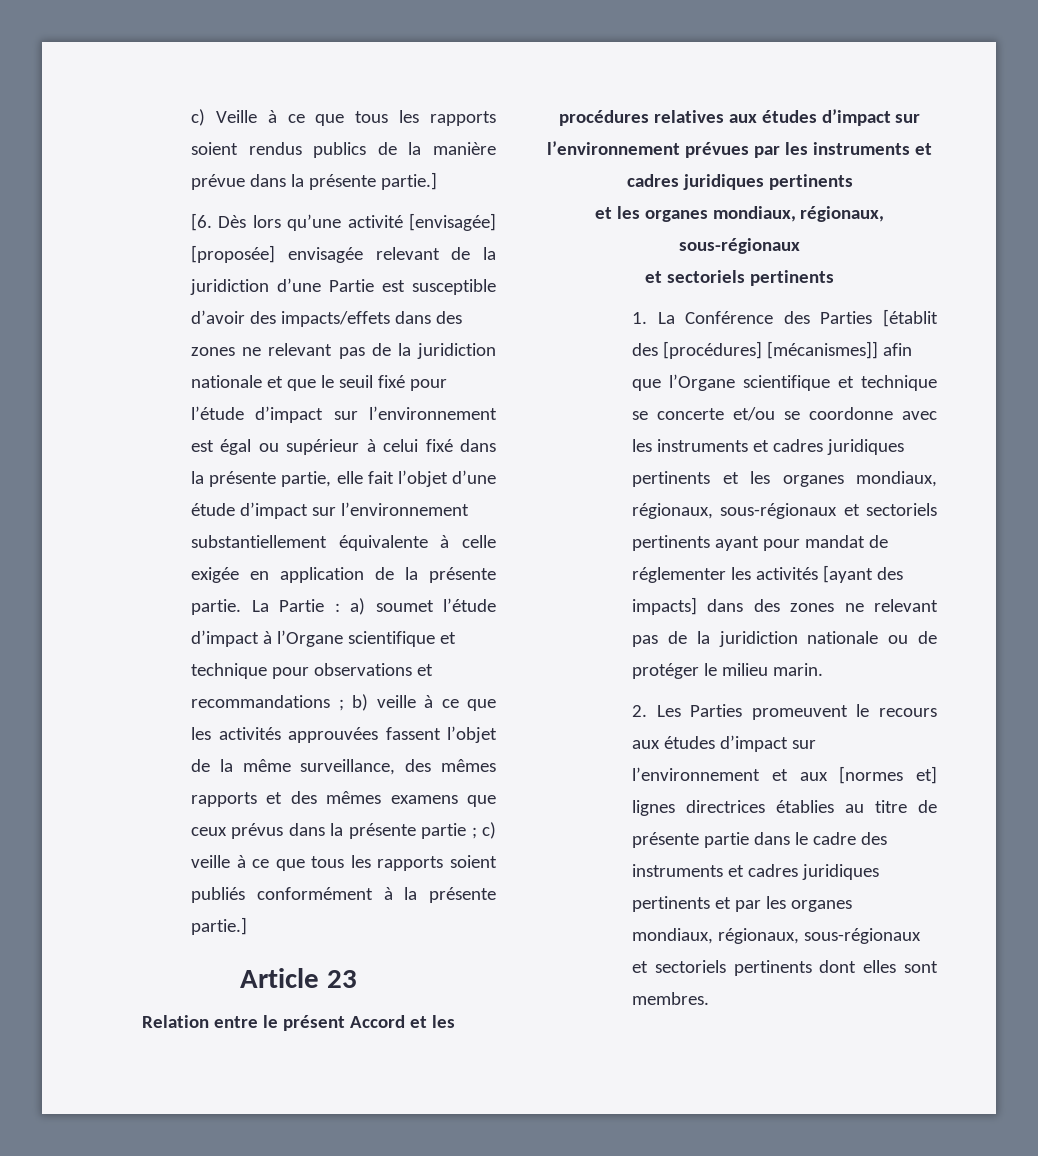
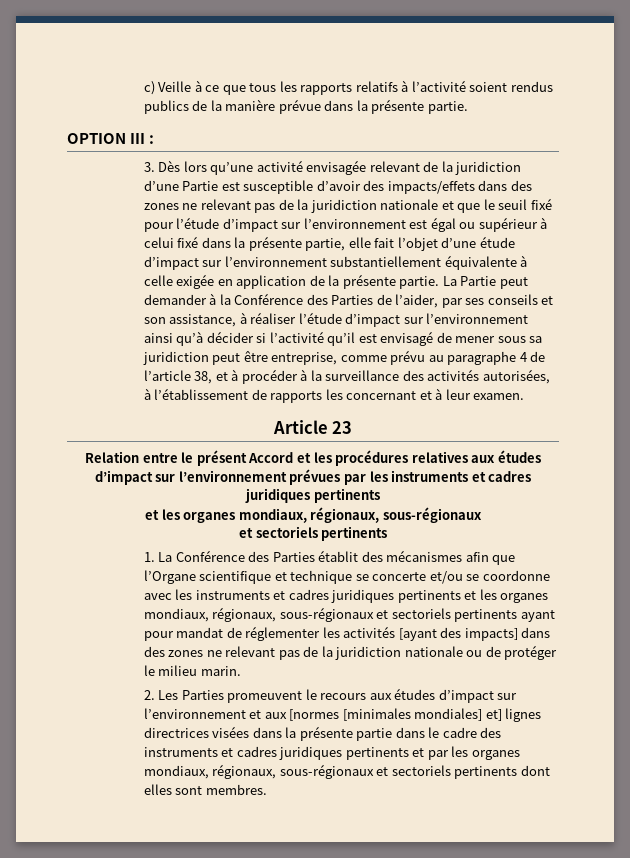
(497, 118) none -> [355,80,466,92] relatifs à l’activité
[381,172,438,190] [191,213,213,231] partie.] // [6. -> [427,101,468,114] [67,133,155,144] [143,162,155,172] partie. // OPTION III : // 3.
[408,213,496,231] [191,245,276,263] [envisagée] [proposée] -> (303, 166) none
[334,598,496,615] [191,630,457,647] [191,663,434,679] [191,694,496,711] [191,726,497,743] [191,759,496,775] [191,791,496,807] [191,822,497,839] [191,855,497,871] [191,887,496,903] [191,917,248,935] : a) soumet l’étude d’impact à l’Organe scientifique et technique pour observations et recommandations ; b) veille à ce que les activités approuvées fassent l’objet de la même surveillance, des mêmes rapports et des mêmes examens que ceux prévus dans la présente partie ; c) veille à ce que tous les rapports soient publiés conformément à la présente partie.] -> [499,277,528,289] [143,293,554,308] [143,312,529,327] [143,331,543,346] [142,350,546,365] [143,369,550,384] [143,388,525,403] peut demander à la Conférence des Parties de l’aider, par ses conseils et son assistance, à réaliser l’étude d’impact sur l’environnement ainsi qu’à décider si l’activité qu’il est envisagé de mener sous sa juridiction peut être entreprise, comme prévu au paragraphe 4 de l’article 38, et à procéder à la surveillance des activités autorisées, à l’établissement de rapports les concernant et à leur examen.
[883,309,938,327] [632,341,879,359] [établit des [procédures] [mécanismes]] -> [318,550,463,562] établit des mécanismes
(904, 775) none -> [342,708,483,721] [minimales mondiales]
[776,800,937,813] établies au titre de -> [212,726,297,738] visées dans la

